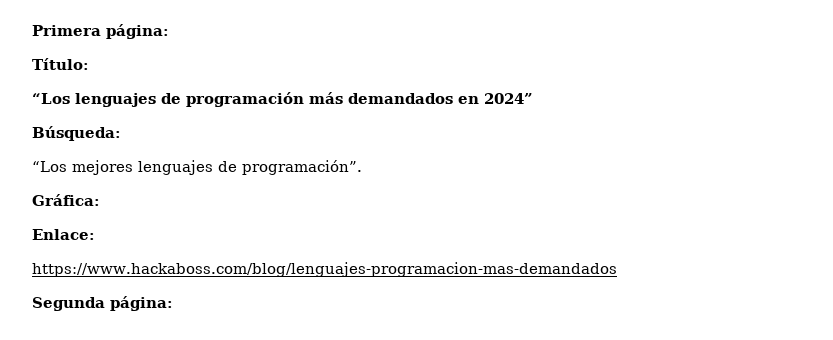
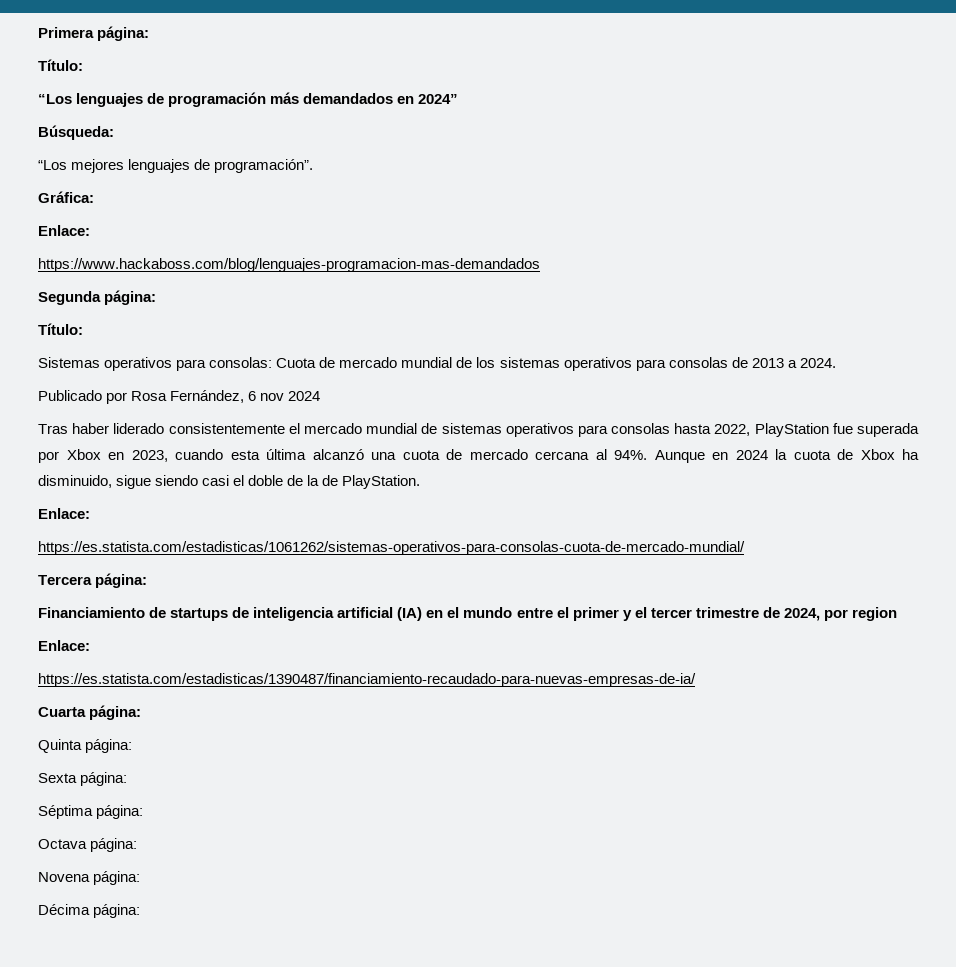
(173, 303) none -> [38,323,83,335] [38,357,836,371] [38,390,321,404] [38,423,919,437] [38,449,919,463] [38,475,421,489] [38,508,90,519] [38,541,745,555] [38,573,148,588] [38,607,897,621] [38,640,90,651] [38,673,696,687] [38,705,142,720] [38,739,133,753] [38,772,128,786] [38,805,144,819] [38,838,138,852] [38,871,141,885] [38,904,141,918] // Título: // Sistemas operativos para consolas: Cuota de mercado mundial de los sistemas operativos para consolas de 2013 a 2024. // Publicado por Rosa Fernández, 6 nov 2024 // Tras haber liderado consistentemente el mercado mundial de sistemas operativos para consolas hasta 2022, PlayStation fue superada por Xbox en 2023, cuando esta última alcanzó una cuota de mercado cercana al 94%. Aunque en 2024 la cuota de Xbox ha disminuido, sigue siendo casi el doble de la de PlayStation. // Enlace: // https://es.statista.com/estadisticas/1061262/sistemas-operativos-para-consolas-cuota-de-mercado-mundial/ // Tercera página: // Financiamiento de startups de inteligencia artificial (IA) en el mundo entre el primer y el tercer trimestre de 2024, por region // Enlace: // https://es.statista.com/estadisticas/1390487/financiamiento-recaudado-para-nuevas-empresas-de-ia/ // Cuarta página: // Quinta página: // Sexta página: // Séptima página: // Octava página: // Novena página: // Décima página:

